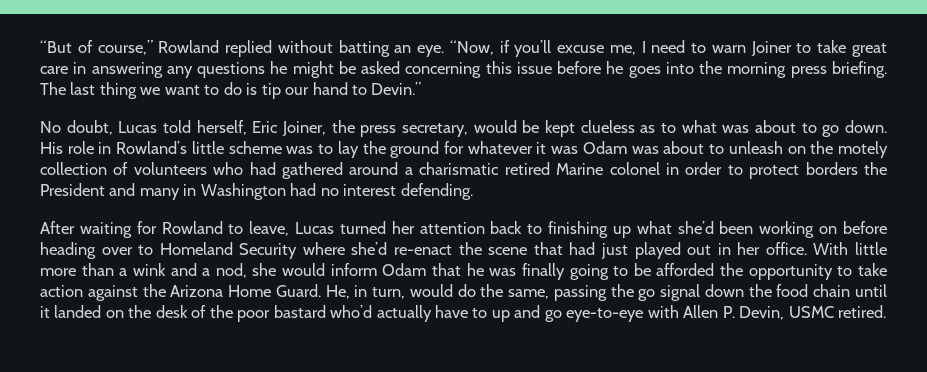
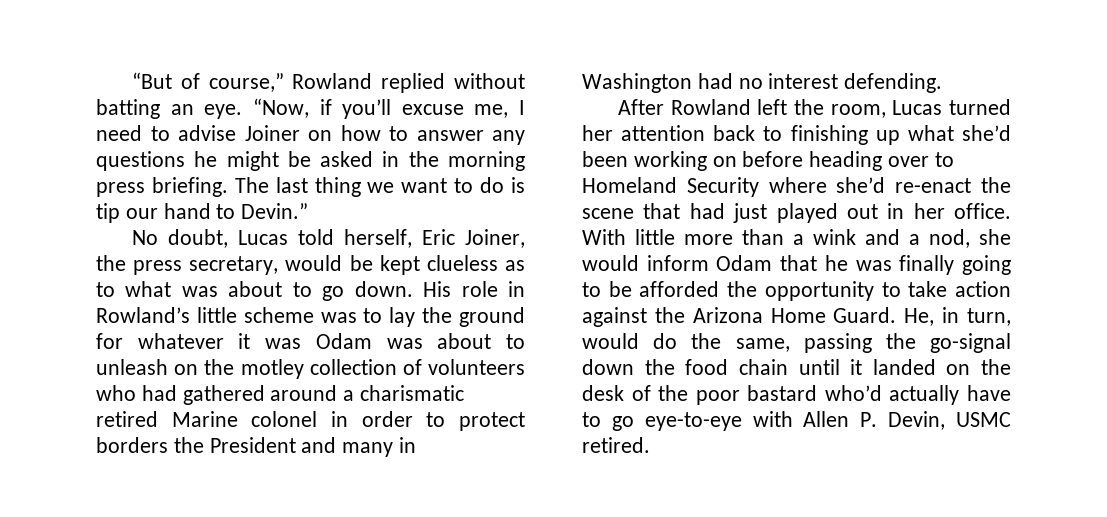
[711,40,888,57] [40,62,163,78] warn Joiner to take great care in answering -> [178,125,484,141] advise Joiner on how to answer
[405,61,694,78] concerning this issue before he goes into -> [382,151,400,167] in
[838,141,889,158] motely -> [240,359,304,379] motley
[79,221,290,238] waiting for Rowland to leave, -> [670,99,886,118] Rowland left the room,
[638,284,701,301] go signal -> [930,333,1011,353] go-signal
[491,305,541,322] up and -> (601, 419) none

